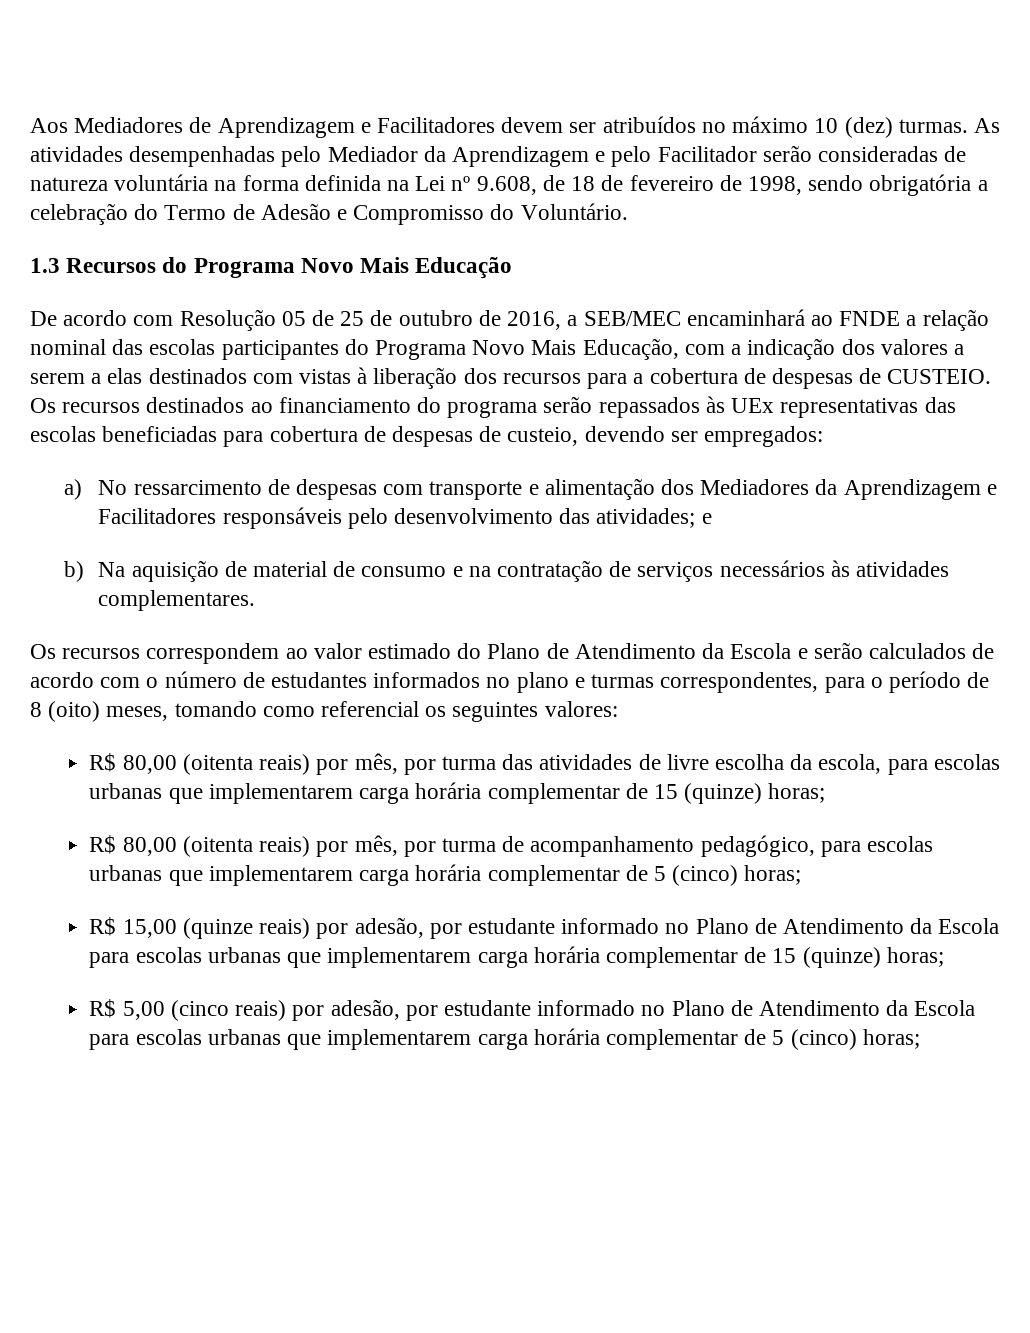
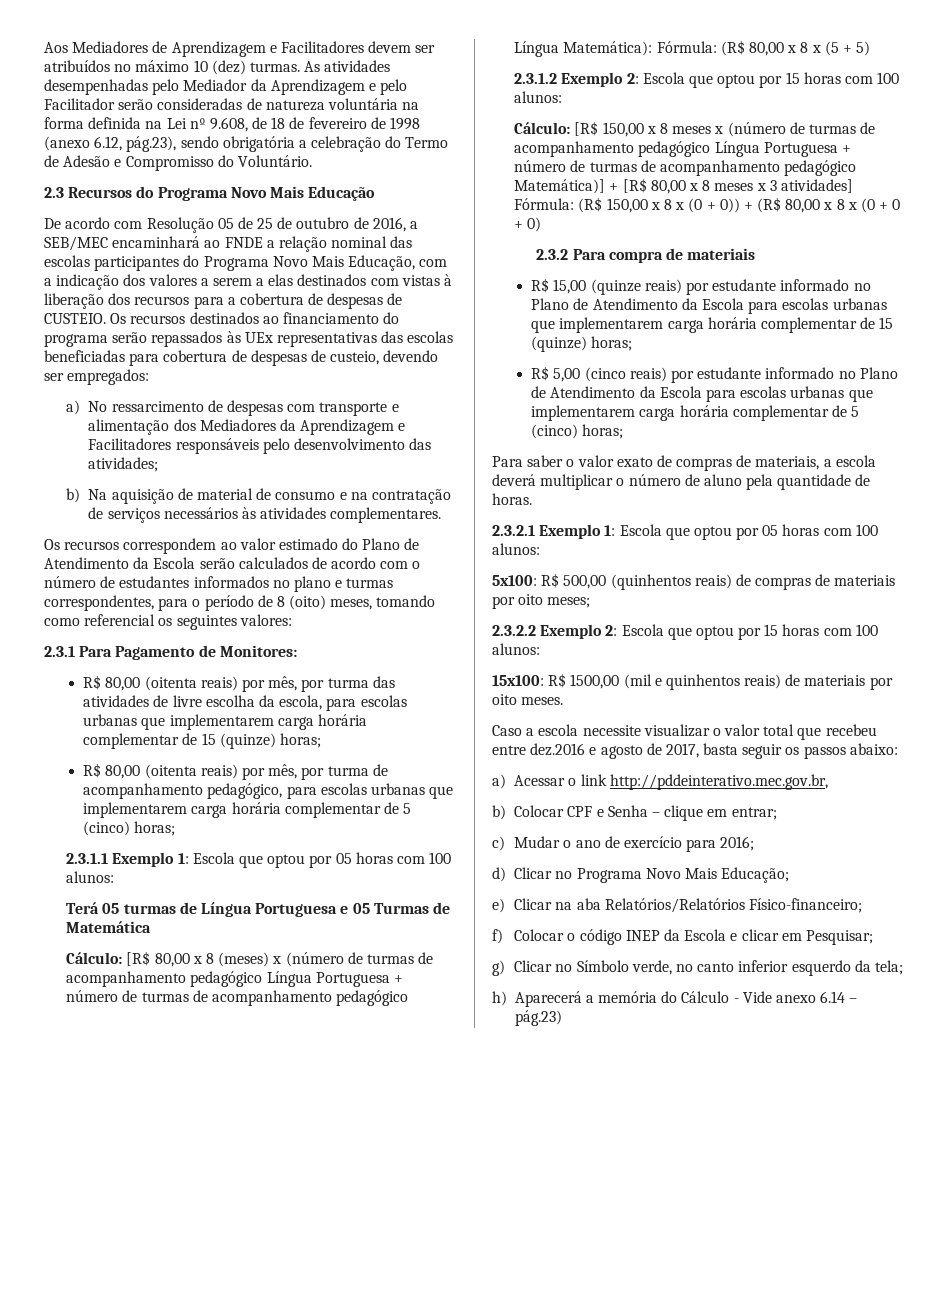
[747,176,802,195] 1998, -> [390,117,421,130] [44,136,177,152] 1998 (anexo 6.12, pág.23),
[30,258,60,273] 1.3 -> [44,187,64,198] 2.3
[701,513,712,524] e -> (159, 464) none
[797,648,808,659] e -> (196, 563) none
(618, 709) none -> [44,645,297,660] // 2.3.1 Para Pagamento de Monitores:
(802, 875) none -> [66,852,452,868] [66,871,115,883] [66,902,450,917] [66,921,152,933] [66,951,434,967] [66,971,403,987] [66,990,409,1006] [514,40,871,57] [514,72,900,88] [514,91,563,103] [514,121,876,137] [514,141,851,157] [514,160,857,176] [514,178,853,194] [514,197,901,213] [514,217,542,232] [536,248,756,263] // 2.3.1.1 Exemplo 1: Escola que optou por 05 horas com 100 alunos: // Terá 05 turmas de Língua Portuguesa e 05 Turmas de Matemática // Cálculo: [R$ 80,00 x 8 (meses) x (número de turmas de acompanhamento pedagógico Língua Portuguesa + número de turmas de acompanhamento pedagógico Língua Matemática): Fórmula: (R$ 80,00 x 8 x (5 + 5) // 2.3.1.2 Exemplo 2: Escola que optou por 15 horas com 100 alunos: // Cálculo: [R$ 150,00 x 8 meses x (número de turmas de acompanhamento pedagógico Língua Portuguesa + número de turmas de acompanhamento pedagógico Matemática)] + [R$ 80,00 x 8 meses x 3 atividades] Fórmula: (R$ 150,00 x 8 x (0 + 0)) + (R$ 80,00 x 8 x (0 + 0 + 0) // 2.3.2 Para compra de materiais
[354,917,462,939] adesão, por -> (710, 288) none
[330,999,438,1021] adesão, por -> (695, 376) none
(920, 1039) none -> [492,455,876,471] [492,474,871,490] [492,493,532,505] [492,524,878,540] [492,543,540,555] [492,573,896,590] [492,594,591,609] [492,624,878,640] [492,643,540,655] [492,673,893,690] [492,694,564,705] [492,724,877,740] [492,743,898,759] [492,774,828,790] [492,805,777,821] [492,836,755,852] [492,867,790,883] [492,898,862,913] [492,929,873,945] [492,960,903,976] [492,991,858,1007] [514,1010,562,1026] // Para saber o valor exato de compras de materiais, a escola deverá multiplicar o número de aluno pela quantidade de horas. // 2.3.2.1 Exemplo 1: Escola que optou por 05 horas com 100 alunos: // 5x100: R$ 500,00 (quinhentos reais) de compras de materiais por oito meses; // 2.3.2.2 Exemplo 2: Escola que optou por 15 horas com 100 alunos: // 15x100: R$ 1500,00 (mil e quinhentos reais) de materiais por oito meses. // Caso a escola necessite visualizar o valor total que recebeu entre dez.2016 e agosto de 2017, basta seguir os passos abaixo: // a) Acessar o link http://pddeinterativo.mec.gov.br, // b) Colocar CPF e Senha – clique em entrar; // c) Mudar o ano de exercício para 2016; // d) Clicar no Programa Novo Mais Educação; // e) Clicar na aba Relatórios/Relatórios Físico-financeiro; // f) Colocar o código INEP da Escola e clicar em Pesquisar; // g) Clicar no Símbolo verde, no canto inferior esquerdo da tela; // h) Aparecerá a memória do Cálculo - Vide anexo 6.14 – pág.23)

